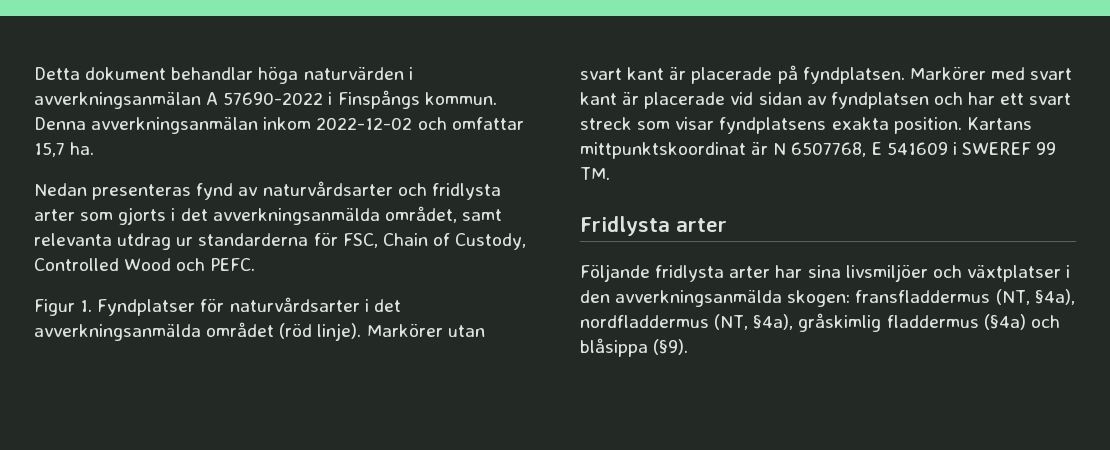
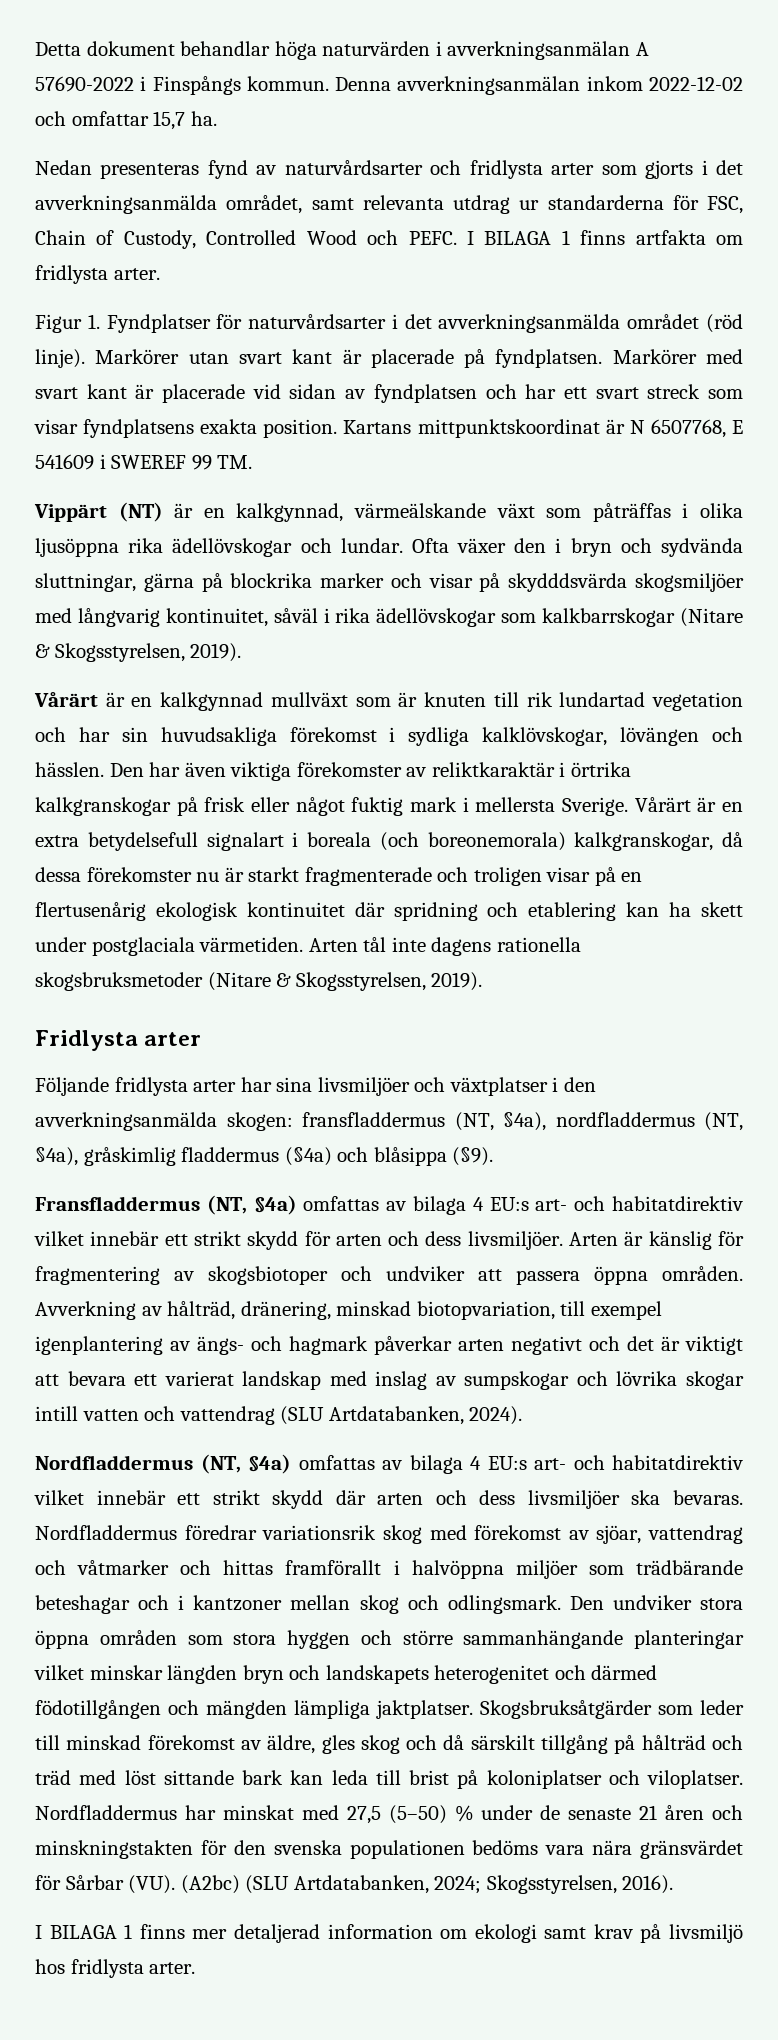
(256, 264) none -> [466,230,743,245] [35,265,160,284] I BILAGA 1 finns artfakta om fridlysta arter.
(610, 173) none -> [34,502,744,522] [35,538,743,557] [35,573,744,592] [35,608,744,627] [35,643,242,662] [34,692,744,711] [35,727,744,746] [35,762,631,781] [35,797,743,816] [35,832,743,851] [35,867,643,886] [35,902,744,921] [35,937,581,956] [35,972,483,991] // Vippärt (NT) är en kalkgynnad, värmeälskande växt som påträffas i olika ljusöppna rika ädellövskogar och lundar. Ofta växer den i bryn och sydvända sluttningar, gärna på blockrika marker och visar på skydddsvärda skogsmiljöer med långvarig kontinuitet, såväl i rika ädellövskogar som kalkbarrskogar (Nitare & Skogsstyrelsen, 2019). // Vårärt är en kalkgynnad mullväxt som är knuten till rik lundartad vegetation och har sin huvudsakliga förekomst i sydliga kalklövskogar, lövängen och hässlen. Den har även viktiga förekomster av reliktkaraktär i örtrika kalkgranskogar på frisk eller något fuktig mark i mellersta Sverige. Vårärt är en extra betydelsefull signalart i boreala (och boreonemorala) kalkgranskogar, då dessa förekomster nu är starkt fragmenterade och troligen visar på en flertusenårig ekologisk kontinuitet där spridning och etablering kan ha skett under postglaciala värmetiden. Arten tål inte dagens rationella skogsbruksmetoder (Nitare & Skogsstyrelsen, 2019).
(689, 347) none -> [35,1195,743,1215] [34,1231,744,1250] [35,1266,743,1285] [35,1301,662,1320] [35,1336,743,1355] [35,1371,744,1390] [35,1406,523,1425] [35,1454,743,1474] [34,1490,743,1509] [35,1525,743,1544] [35,1560,743,1579] [35,1595,744,1614] [35,1630,744,1649] [34,1665,658,1684] [35,1700,744,1719] [35,1735,743,1754] [35,1770,743,1789] [35,1805,743,1824] [35,1840,743,1859] [35,1875,674,1894] [35,1924,744,1943] [35,1959,196,1978] // Fransfladdermus (NT, §4a) omfattas av bilaga 4 EU:s art- och habitatdirektiv vilket innebär ett strikt skydd för arten och dess livsmiljöer. Arten är känslig för fragmentering av skogsbiotoper och undviker att passera öppna områden. Avverkning av hålträd, dränering, minskad biotopvariation, till exempel igenplantering av ängs- och hagmark påverkar arten negativt och det är viktigt att bevara ett varierat landskap med inslag av sumpskogar och lövrika skogar intill vatten och vattendrag (SLU Artdatabanken, 2024). // Nordfladdermus (NT, §4a) omfattas av bilaga 4 EU:s art- och habitatdirektiv vilket innebär ett strikt skydd där arten och dess livsmiljöer ska bevaras. Nordfladdermus föredrar variationsrik skog med förekomst av sjöar, vattendrag och våtmarker och hittas framförallt i halvöppna miljöer som trädbärande beteshagar och i kantzoner mellan skog och odlingsmark. Den undviker stora öppna områden som stora hyggen och större sammanhängande planteringar vilket minskar längden bryn och landskapets heterogenitet och därmed födotillgången och mängden lämpliga jaktplatser. Skogsbruksåtgärder som leder till minskad förekomst av äldre, gles skog och då särskilt tillgång på hålträd och träd med löst sittande bark kan leda till brist på koloniplatser och viloplatser. Nordfladdermus har minskat med 27,5 (5–50) % under de senaste 21 åren och minskningstakten för den svenska populationen bedöms vara nära gränsvärdet för Sårbar (VU). (A2bc) (SLU Artdatabanken, 2024; Skogsstyrelsen, 2016). // I BILAGA 1 finns mer detaljerad information om ekologi samt krav på livsmiljö hos fridlysta arter.

